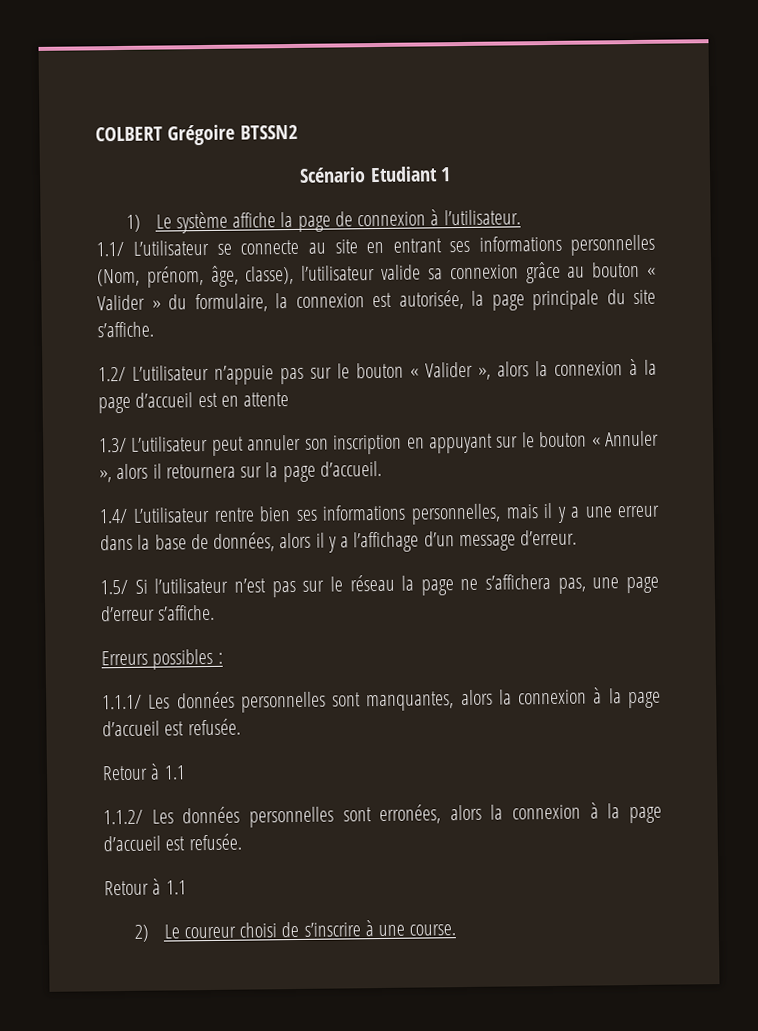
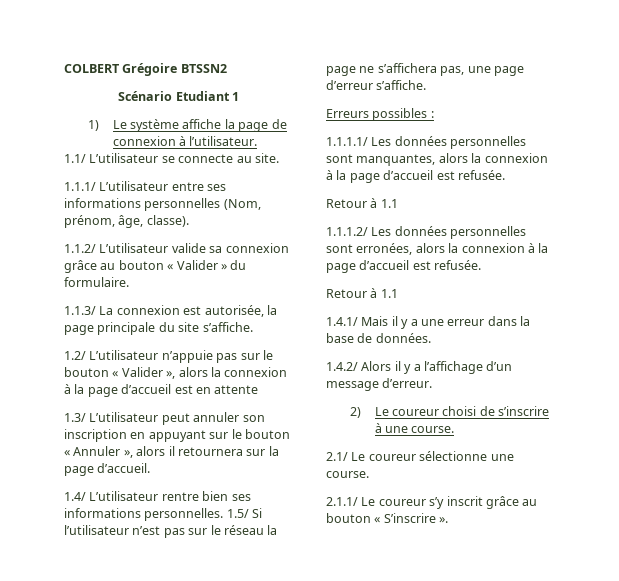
[334,238,442,254] site en entrant -> [254,153,279,163] [64,181,204,191] site. // 1.1.1/ L’utilisateur entre
[245,265,376,285] classe), l’utilisateur -> [146,215,189,227] [64,243,169,253] classe). // 1.1.2/ L’utilisateur
[194,293,288,313] formulaire, la -> [64,277,129,287] [64,306,114,315] formulaire. // 1.1.3/ La
[410,502,660,525] [100,529,578,553] personnelles, mais il y a une erreur dans la base de données, alors il y a l’affichage d’un message d’erreur. // -> [144,508,224,521] personnelles.
[102,694,142,710] 1.1.1/ -> [326,137,368,146] 1.1.1.1/
[103,809,143,825] 1.1.2/ -> [326,227,368,236] 1.1.1.2/
(187, 887) none -> [326,316,530,329] [326,333,431,343] [326,361,513,374] [326,378,433,391] // 1.4.1/ Mais il y a une erreur dans la base de données. // 1.4.2/ Alors il y a l’affichage d’un message d’erreur.
(457, 930) none -> [326,451,514,461] [326,471,369,478] [326,496,538,509] [326,513,449,523] // 2.1/ Le coureur sélectionne une course. // 2.1.1/ Le coureur s’y inscrit grâce au bouton « S’inscrire ».

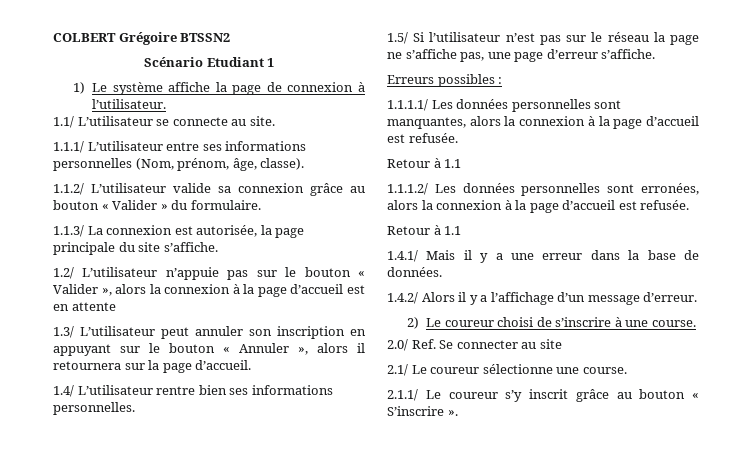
(224, 514) none -> (135, 408) //
[377,63,437,73] s’affichera -> [405,49,457,59] s’affiche
(455, 429) none -> [387,339,562,351] // 2.0/ Ref. Se connecter au site

